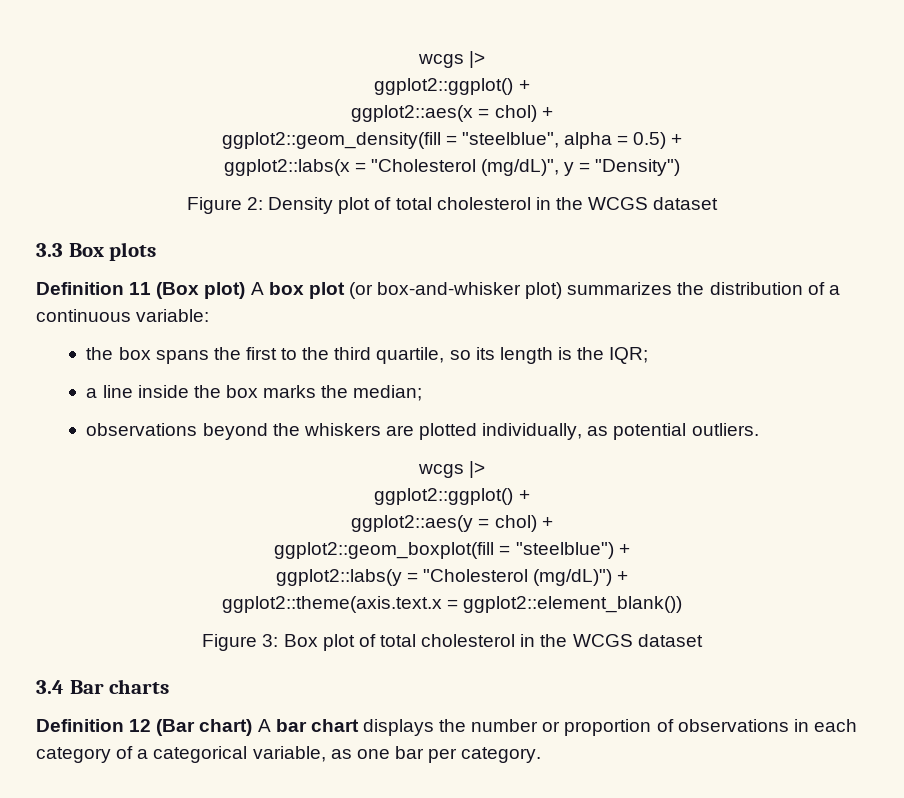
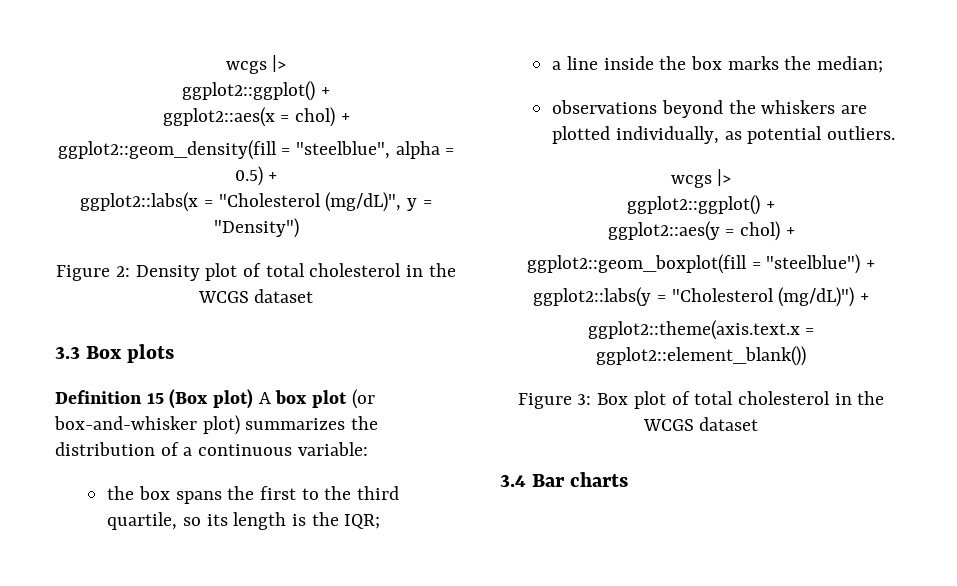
[129,282,152,295] 11 -> [146,393,164,404] 15
[36,719,857,736] [36,746,542,763] // Definition 12 (Bar chart) A bar chart displays the number or proportion of observations in each category of a categorical variable, as one bar per category. -> (629, 479) none

